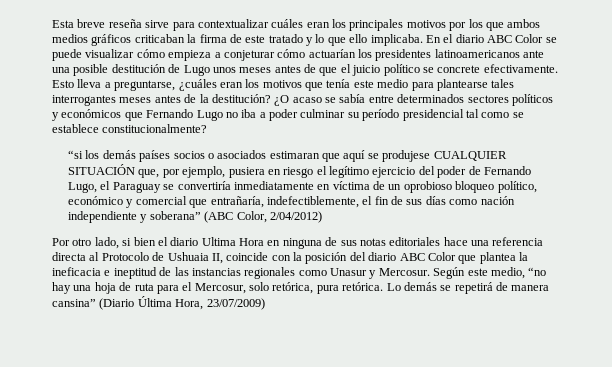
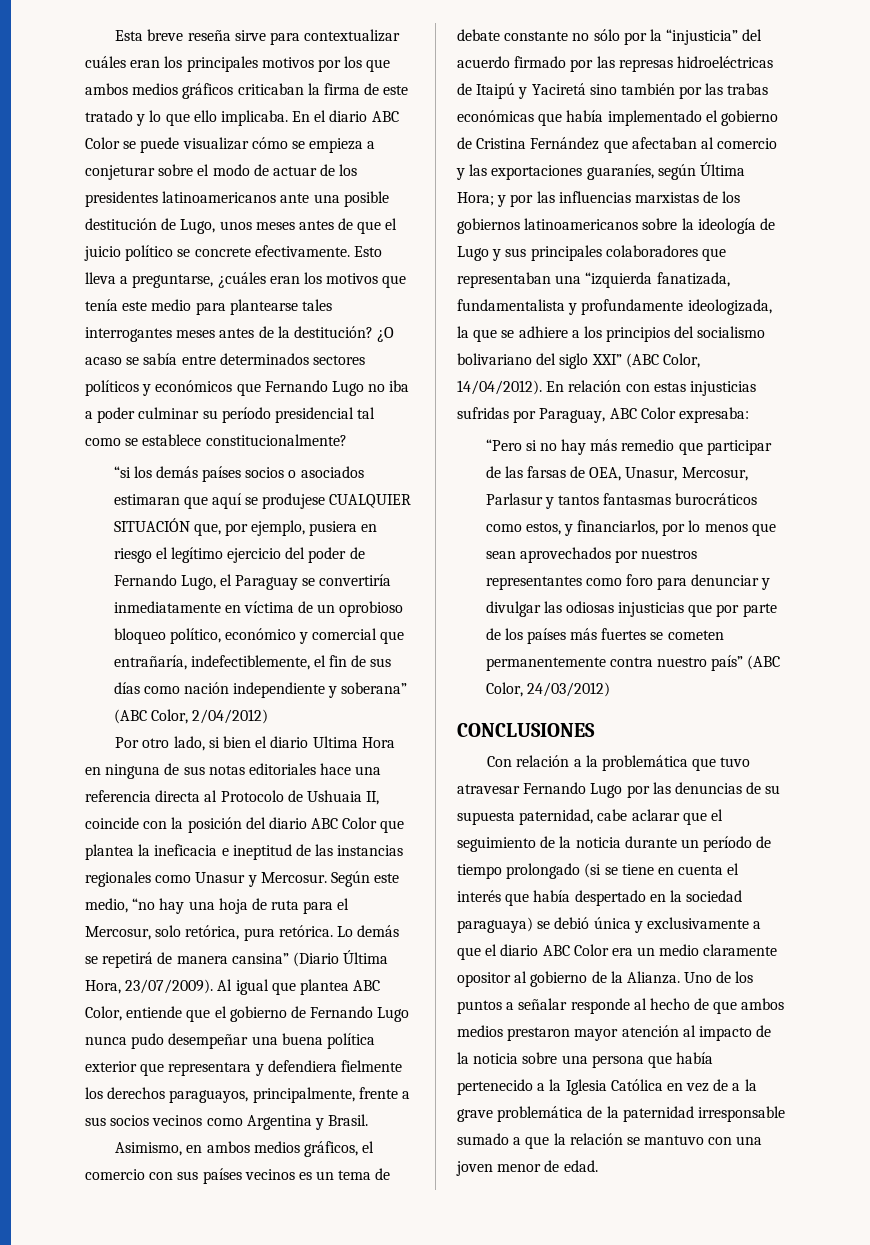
(165, 53) none -> [291,141,305,149] se
[277,49,356,58] cómo actuarían -> [158,164,336,176] sobre el modo de actuar de
[183,65,210,76] Lugo -> [180,219,216,234] Lugo,
[206,298,265,310] 23/07/2009) -> [125,979,381,995] [85,1006,410,1022] [85,1033,375,1049] [85,1060,402,1076] [85,1087,410,1103] [85,1114,369,1130] [115,1141,375,1157] [85,1168,391,1184] [457,29,763,45] [457,56,773,72] [457,83,769,99] [457,110,778,126] [457,137,778,153] [456,162,745,180] [457,191,741,207] [457,218,775,234] [457,245,726,261] [457,272,730,288] [457,299,772,315] [457,326,766,342] [457,353,700,369] [457,380,756,396] [457,407,749,423] [485,439,772,455] [485,466,748,481] [485,493,758,509] [485,520,776,536] [485,547,698,563] [485,574,771,590] [485,601,777,617] [485,628,724,644] [485,655,781,671] [485,682,610,697] [457,723,595,737] [487,755,751,771] [457,782,781,798] [457,809,723,825] [457,836,772,852] [457,863,740,879] [457,890,743,906] [457,917,762,933] [457,944,778,960] [457,971,754,987] [457,998,785,1014] [457,1025,772,1041] [457,1052,714,1068] [457,1079,757,1095] [457,1106,785,1122] [457,1133,763,1149] [456,1160,598,1176] 23/07/2009). Al igual que plantea ABC Color, entiende que el gobierno de Fernando Lugo nunca pudo desempeñar una buena política exterior que representara y defendiera fielmente los derechos paraguayos, principalmente, frente a sus socios vecinos como Argentina y Brasil. // Asimismo, en ambos medios gráficos, el comercio con sus países vecinos es un tema de debate constante no sólo por la “injusticia” del acuerdo firmado por las represas hidroeléctricas de Itaipú y Yaciretá sino también por las trabas económicas que había implementado el gobierno de Cristina Fernández que afectaban al comercio y las exportaciones guaraníes, según Última Hora; y por las influencias marxistas de los gobiernos latinoamericanos sobre la ideología de Lugo y sus principales colaboradores que representaban una “izquierda fanatizada, fundamentalista y profundamente ideologizada, la que se adhiere a los principios del socialismo bolivariano del siglo XXI” (ABC Color, 14/04/2012). En relación con estas injusticias sufridas por Paraguay, ABC Color expresaba: // “Pero si no hay más remedio que participar de las farsas de OEA, Unasur, Mercosur, Parlasur y tantos fantasmas burocráticos como estos, y financiarlos, por lo menos que sean aprovechados por nuestros representantes como foro para denunciar y divulgar las odiosas injusticias que por parte de los países más fuertes se cometen permanentemente contra nuestro país” (ABC Color, 24/03/2012) // CONCLUSIONES // Con relación a la problemática que tuvo atravesar Fernando Lugo por las denuncias de su supuesta paternidad, cabe aclarar que el seguimiento de la noticia durante un período de tiempo prolongado (si se tiene en cuenta el interés que había despertado en la sociedad paraguaya) se debió única y exclusivamente a que el diario ABC Color era un medio claramente opositor al gobierno de la Alianza. Uno de los puntos a señalar responde al hecho de que ambos medios prestaron mayor atención al impacto de la noticia sobre una persona que había pertenecido a la Iglesia Católica en vez de a la grave problemática de la paternidad irresponsable sumado a que la relación se mantuvo con una joven menor de edad.

